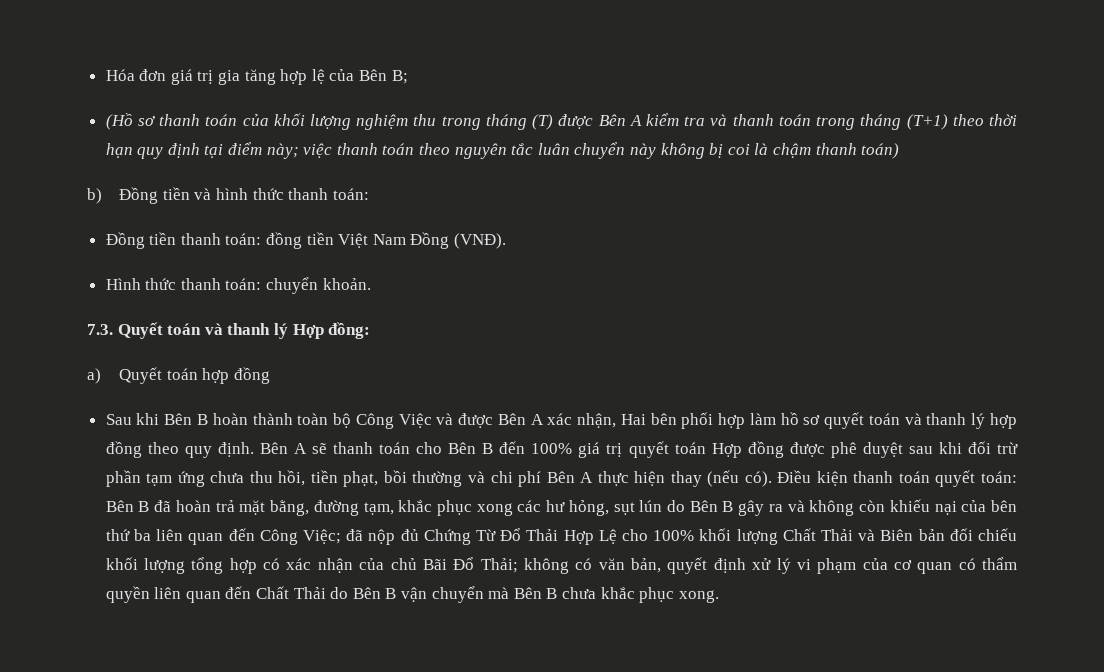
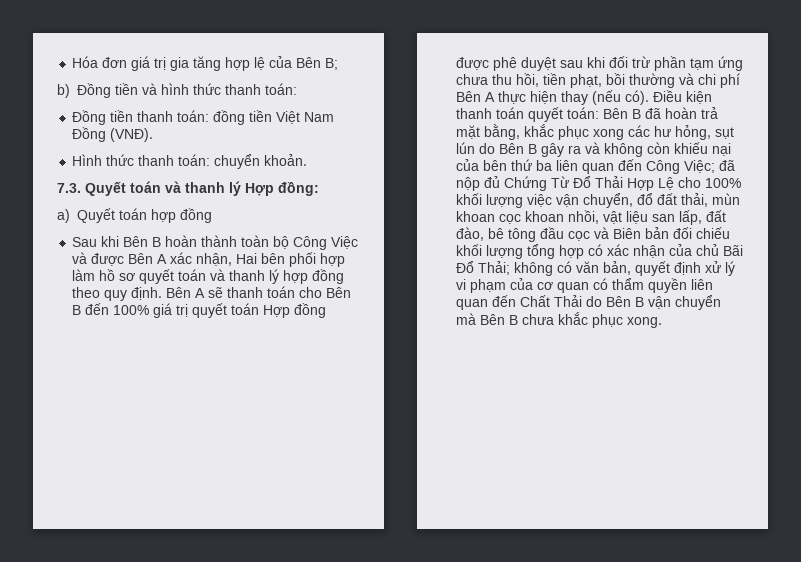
[105,113,1017,130] [105,142,900,159] // (Hồ sơ thanh toán của khối lượng nghiệm thu trong tháng (T) được Bên A kiểm tra và thanh toán trong tháng (T+1) theo thời hạn quy định tại điểm này; việc thanh toán theo nguyên tắc luân chuyển này không bị coi là chậm thanh toán) -> (339, 64) none
[313,500,394,516] đường tạm, -> (521, 132) none
[782,528,853,541] Chất Thải -> [527,193,741,208] [456,210,727,225] [456,227,591,242] việc vận chuyển, đổ đất thải, mùn khoan cọc khoan nhồi, vật liệu san lấp, đất đào, bê tông đầu cọc

